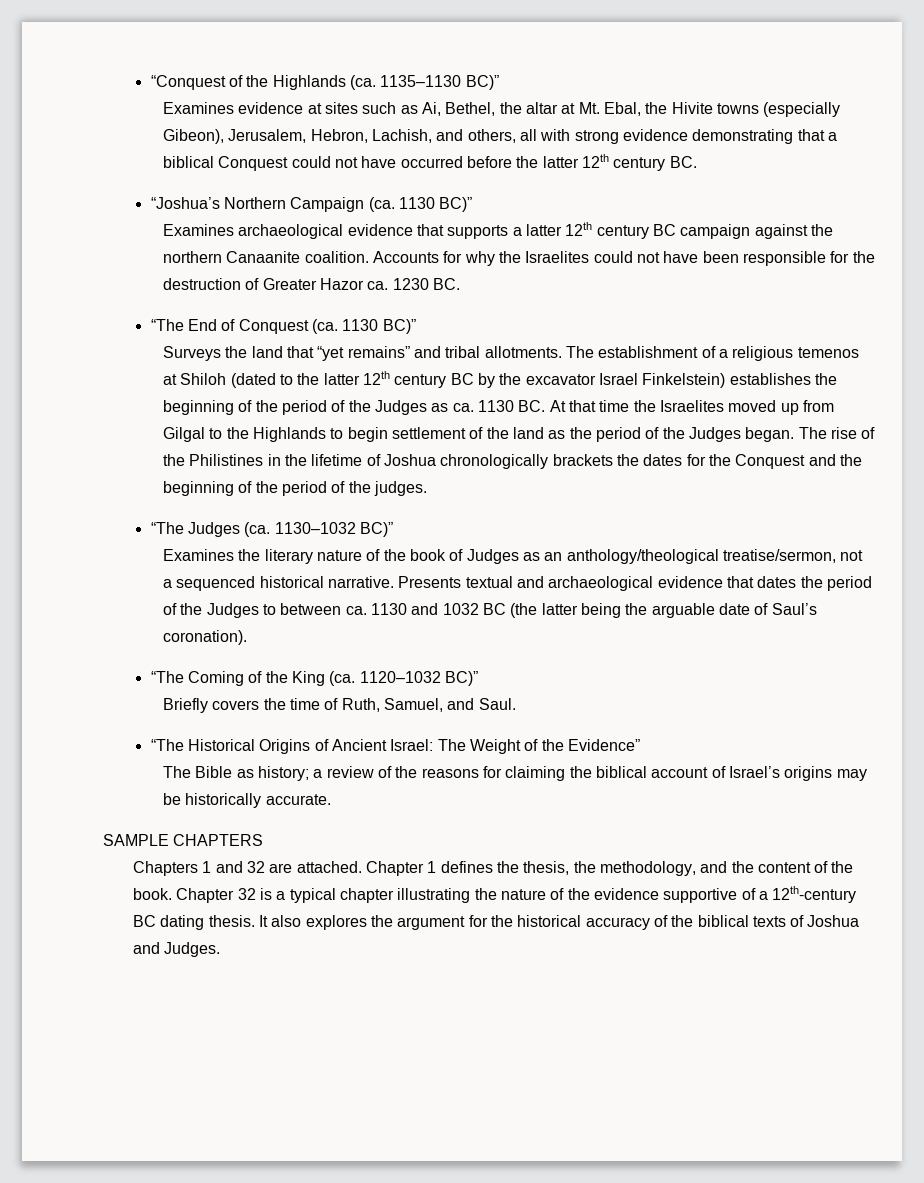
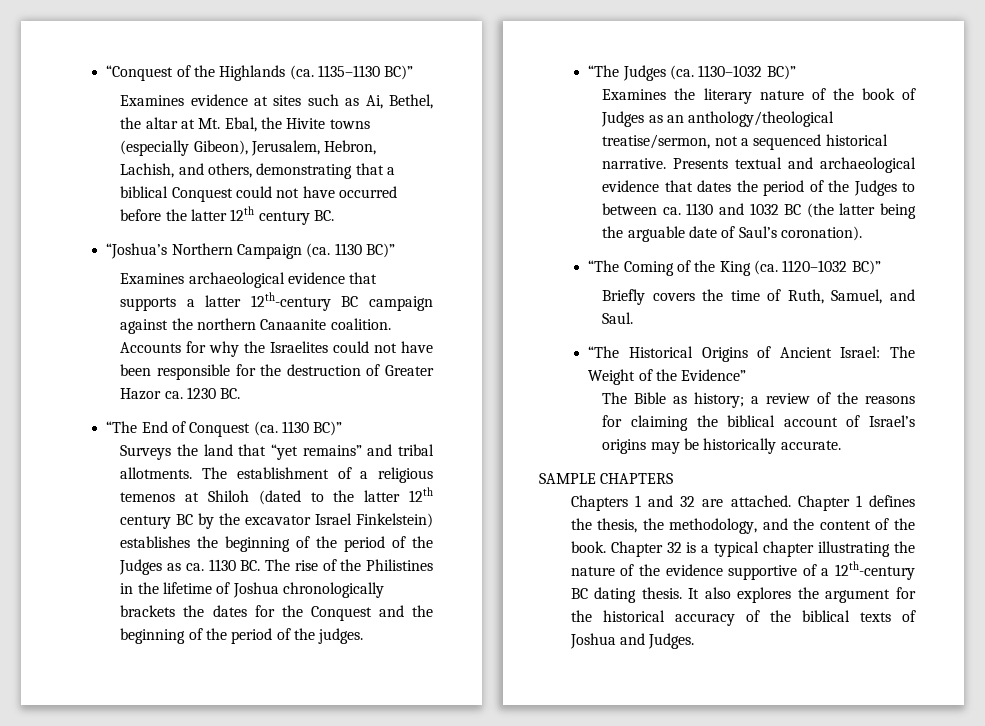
[520,129,688,144] all with strong evidence -> (252, 170) none
[565,222,649,239] 12th century -> [250,292,331,311] 12th-century
[549,400,834,415] [163,427,795,442] At that time the Israelites moved up from Gilgal to the Highlands to begin settlement of the land as the period of the Judges began. -> (261, 565) none

